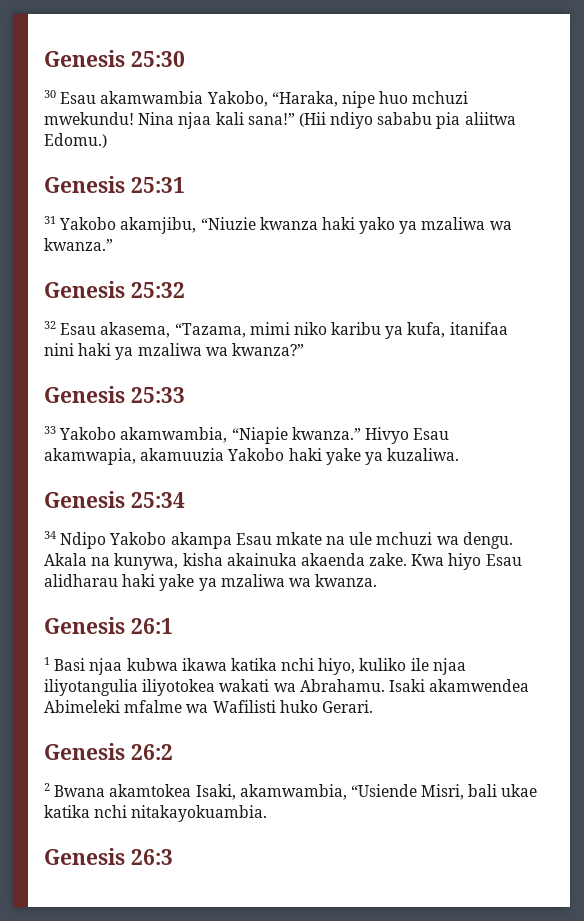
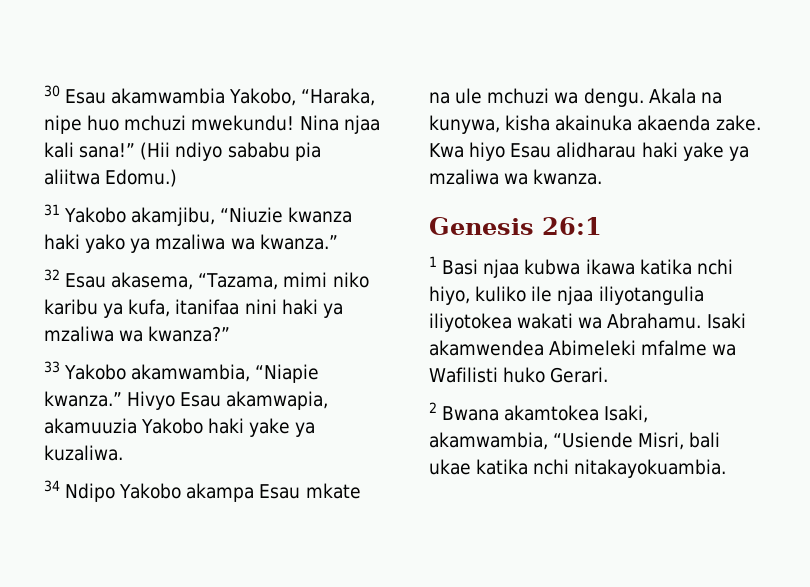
[44,50,185,67] Genesis 25:30 // -> (44, 91) none
[44,176,185,193] // Genesis 25:31 -> (178, 178) none
[44,281,185,298] // Genesis 25:32 -> (338, 242) none
[44,386,185,403] // Genesis 25:33 -> (231, 334) none
[44,491,185,508] // Genesis 25:34 -> (123, 453) none
[44,743,173,760] // Genesis 26:2 -> (609, 375) none
[44,848,173,865] // Genesis 26:3 -> (727, 468) none

